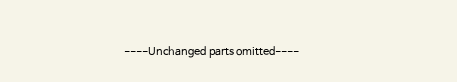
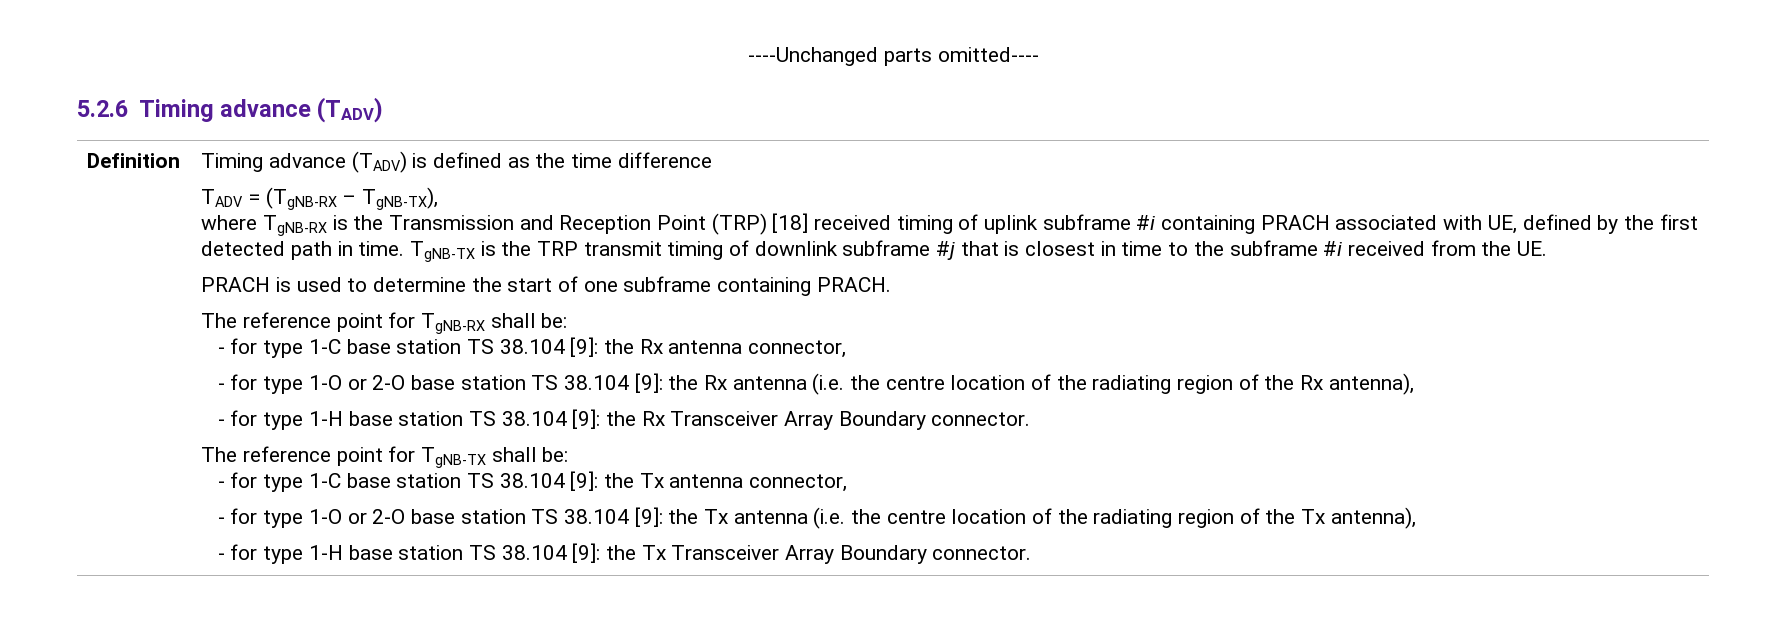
(300, 51) none -> [77,97,384,123] [87,153,181,168] [201,151,712,173] [201,187,439,210] [201,213,1698,236] [201,240,1547,262] [201,276,891,296] [201,312,568,334] [217,337,846,358] [217,373,1414,395] [217,409,1031,430] [201,446,569,468] [217,471,847,492] [217,507,1416,529] [217,543,1032,564] // 5.2.6 Timing advance (TADV) // Definition | Timing advance (TADV) is defined as the time difference // TADV = (TgNB-RX – TgNB-TX), // where TgNB-RX is the Transmission and Reception Point (TRP) [18] received timing of uplink subframe #i containing PRACH associated with UE, defined by the first detected path in time. TgNB-TX is the TRP transmit timing of downlink subframe #j that is closest in time to the subframe #i received from the UE. // PRACH is used to determine the start of one subframe containing PRACH. // The reference point for TgNB-RX shall be: // - for type 1-C base station TS 38.104 [9]: the Rx antenna connector, // - for type 1-O or 2-O base station TS 38.104 [9]: the Rx antenna (i.e. the centre location of the radiating region of the Rx antenna), // - for type 1-H base station TS 38.104 [9]: the Rx Transceiver Array Boundary connector. // The reference point for TgNB-TX shall be: // - for type 1-C base station TS 38.104 [9]: the Tx antenna connector, // - for type 1-O or 2-O base station TS 38.104 [9]: the Tx antenna (i.e. the centre location of the radiating region of the Tx antenna), // - for type 1-H base station TS 38.104 [9]: the Tx Transceiver Array Boundary connector.

